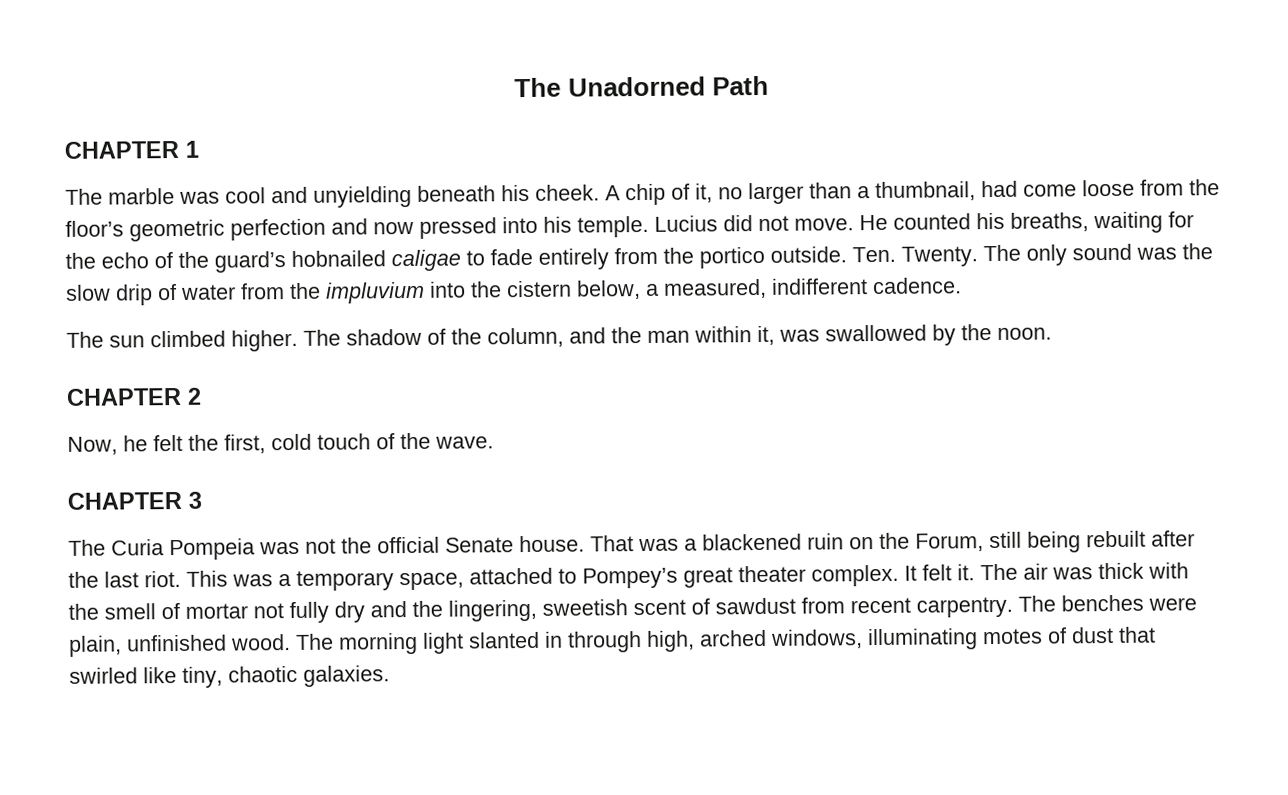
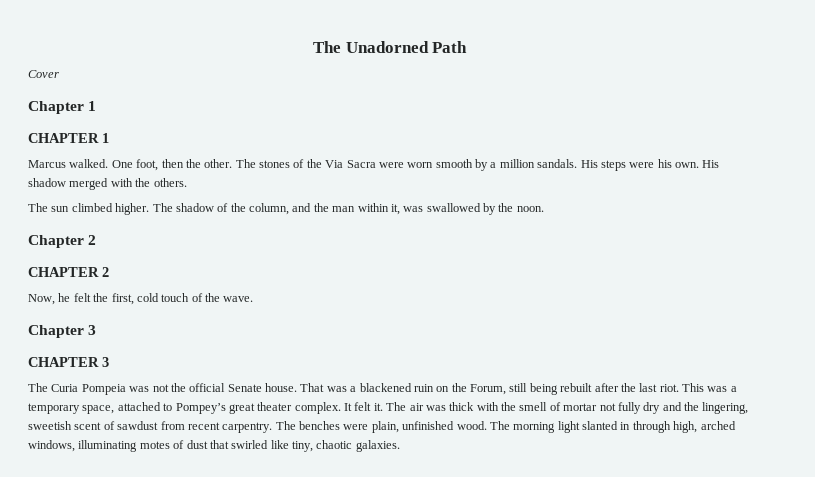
(769, 85) none -> [28,70,59,78] [28,101,97,114] // Cover // Chapter 1
[65,179,1220,208] [65,211,1194,242] [65,243,1213,273] [66,277,962,306] The marble was cool and unyielding beneath his cheek. A chip of it, no larger than a thumbnail, had come loose from the floor’s geometric perfection and now pressed into his temple. Lucius did not move. He counted his breaths, waiting for the echo of the guard’s hobnailed caligae to fade entirely from the portico outside. Ten. Twenty. The only sound was the slow drip of water from the impluvium into the cistern below, a measured, indifferent cadence. -> [28,159,720,171] [28,178,187,190] Marcus walked. One foot, then the other. The stones of the Via Sacra were worn smooth by a million sandals. His steps were his own. His shadow merged with the others.
(1052, 333) none -> [28,235,97,248] // Chapter 2
(494, 442) none -> [28,325,97,338] // Chapter 3

